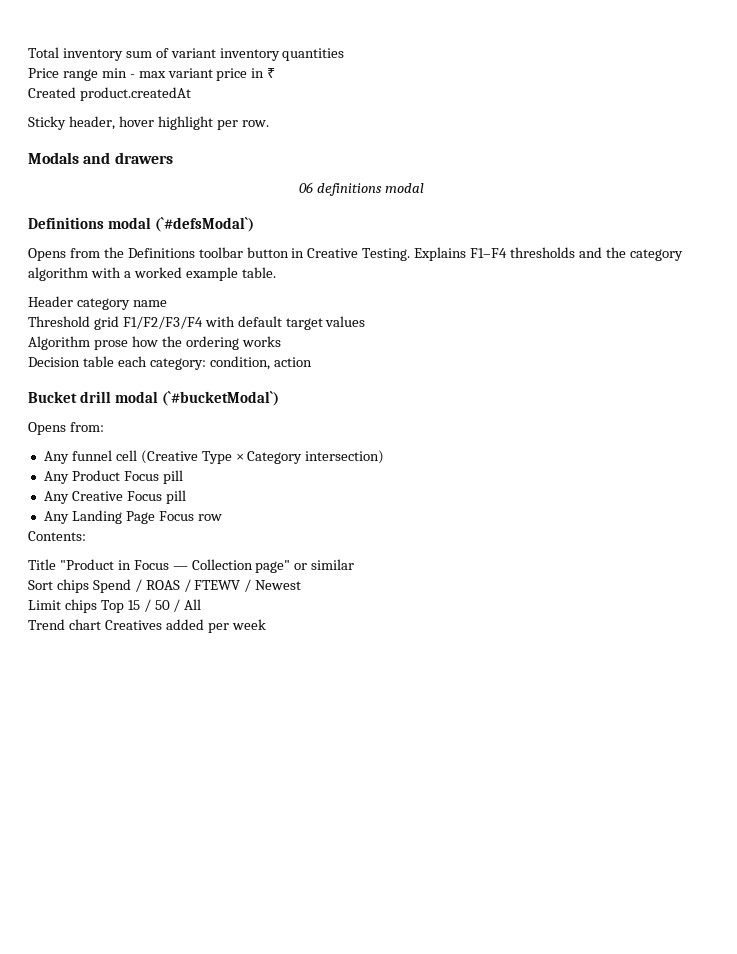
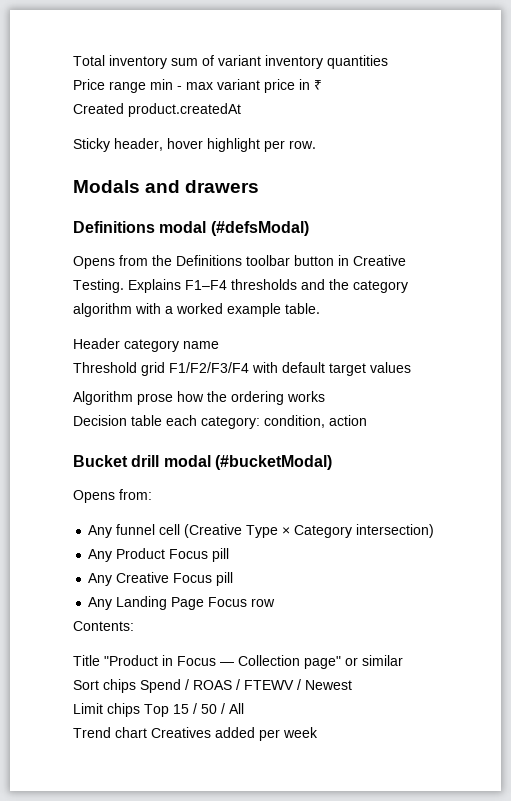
[299,182,424,196] // 06 definitions modal -> (260, 186) none
[155,217,255,232] (`#defsModal`) -> [210,221,309,236] (#defsModal)
[162,391,280,406] (`#bucketModal`) -> [214,455,332,470] (#bucketModal)

